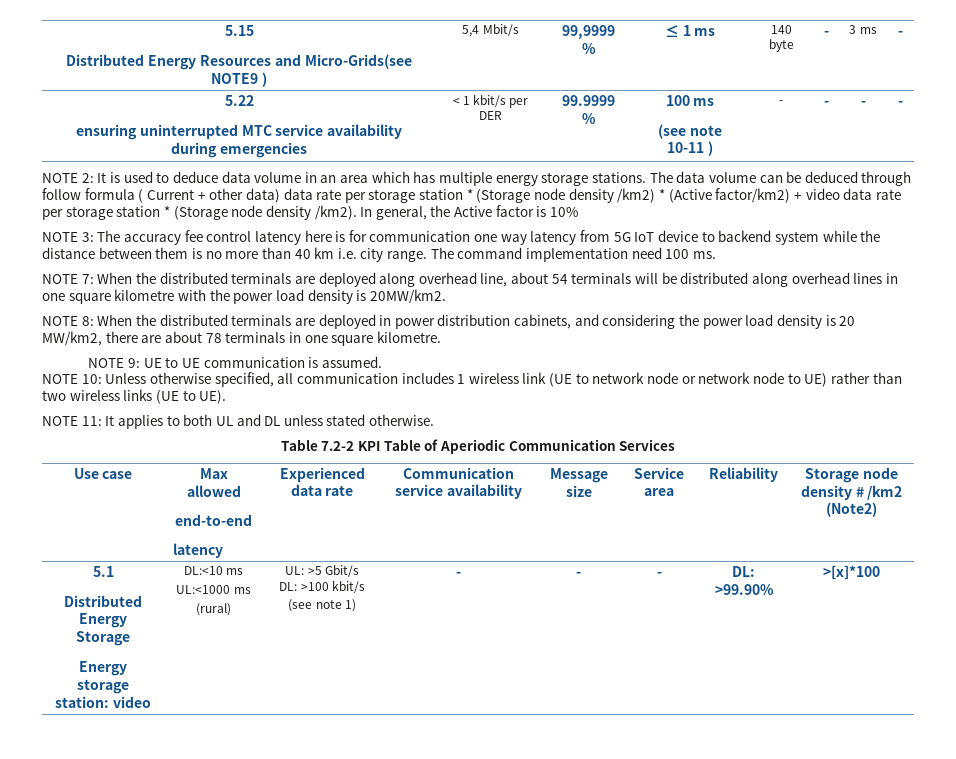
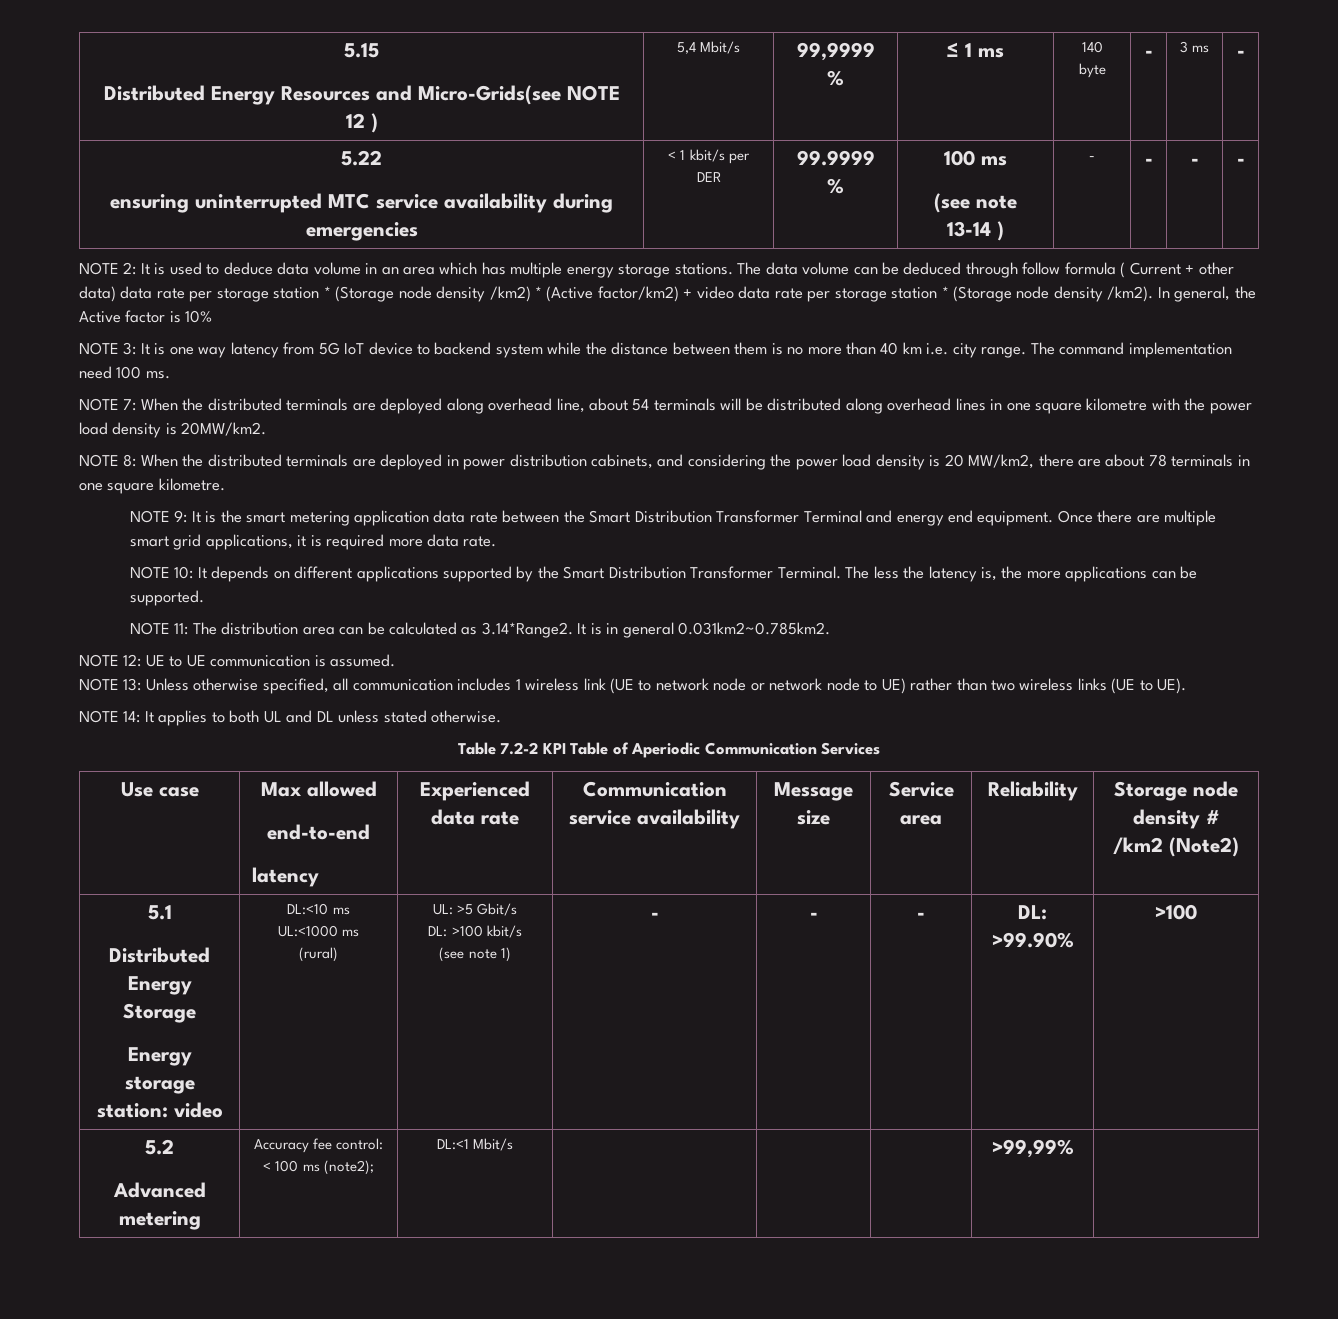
[211,73,259,84] NOTE9 -> [566,85,620,101] [345,113,365,128] NOTE 12
[667,142,705,153] 10-11 -> [947,221,991,237] 13-14
[97,230,471,245] The accuracy fee control latency here is for communication -> [140,343,166,355] It is
(141, 363) none -> [191,510,1217,526] [129,534,497,550] [129,566,1198,582] [129,590,204,606] [129,622,831,638] [79,654,142,667] It is the smart metering application data rate between the Smart Distribution Transformer Terminal and energy end equipment. Once there are multiple smart grid applications, it is required more data rate. // NOTE 10: It depends on different applications supported by the Smart Distribution Transformer Terminal. The less the latency is, the more applications can be supported. // NOTE 11: The distribution area can be calculated as 3.14*Range2. It is in general 0.031km2~0.785km2. // NOTE 12:
[81,374,102,384] 10: -> [123,678,142,691] 13:
[81,416,102,426] 11: -> [123,711,141,723] 14:
[823,565,880,580] >[x]*100 -> [1155,904,1197,920] [145,1139,174,1155] [112,1182,206,1198] [118,1211,201,1230] [253,1138,384,1153] [263,1160,374,1175] [436,1138,514,1151] [991,1139,1074,1158] >100 // 5.2 // Advanced metering | Accuracy fee control: < 100 ms (note2); | DL:<1 Mbit/s | | | | >99,99% |

